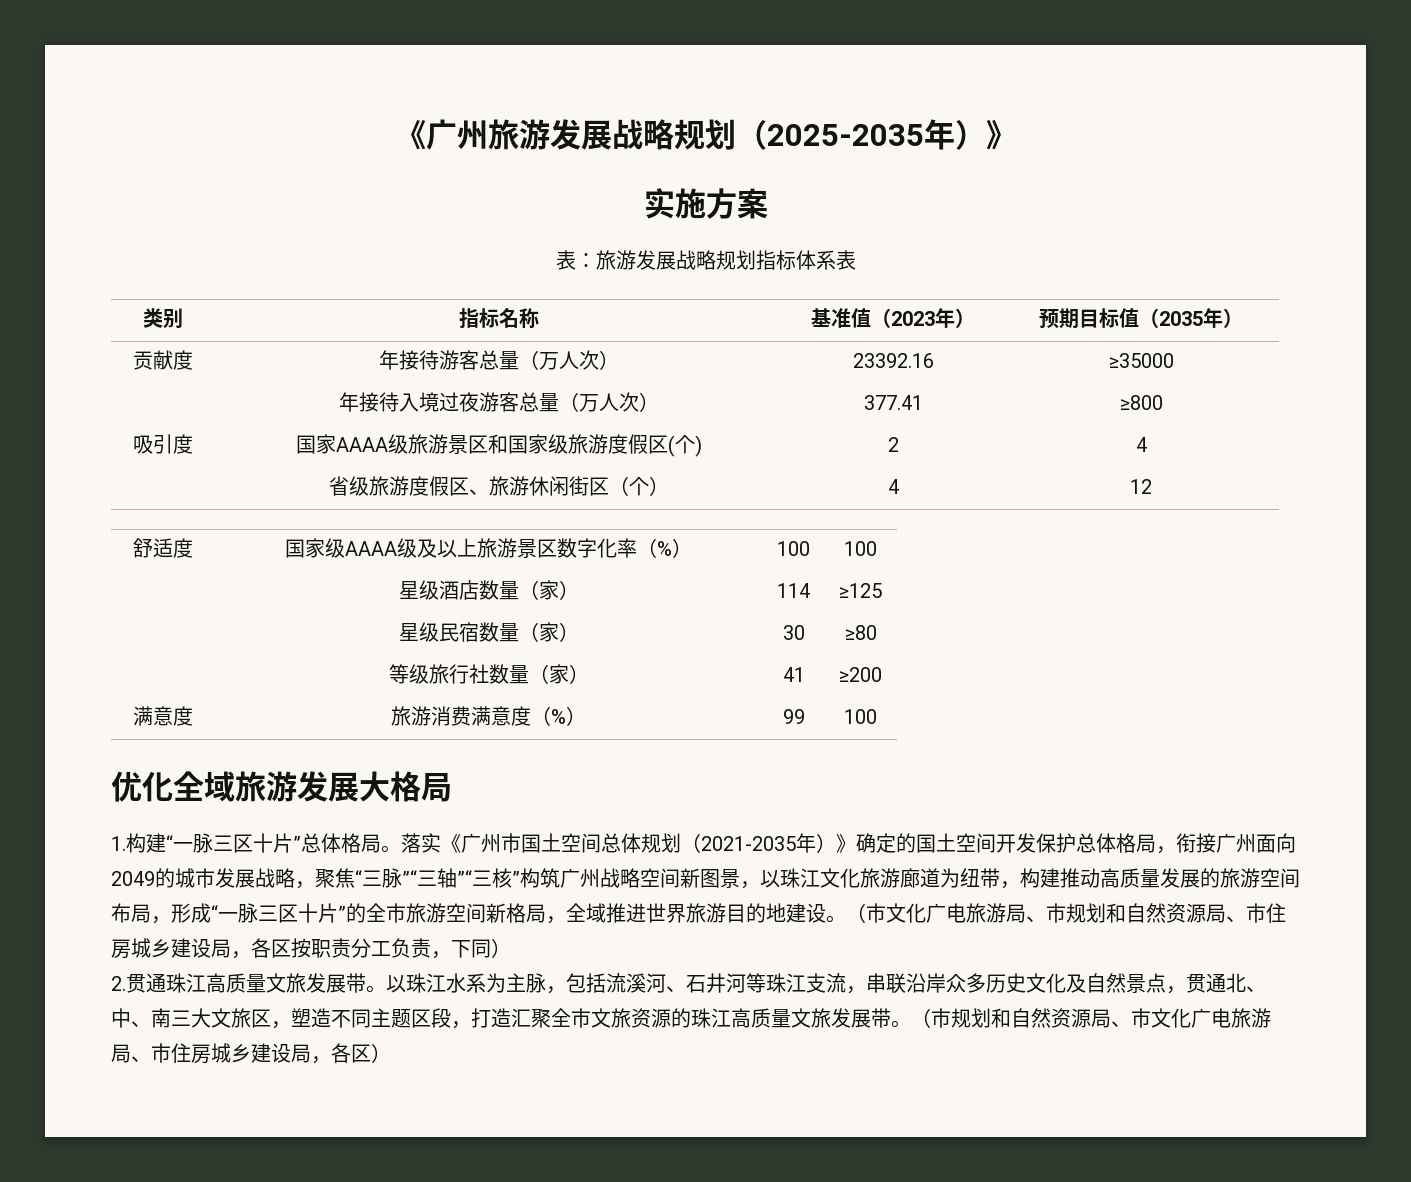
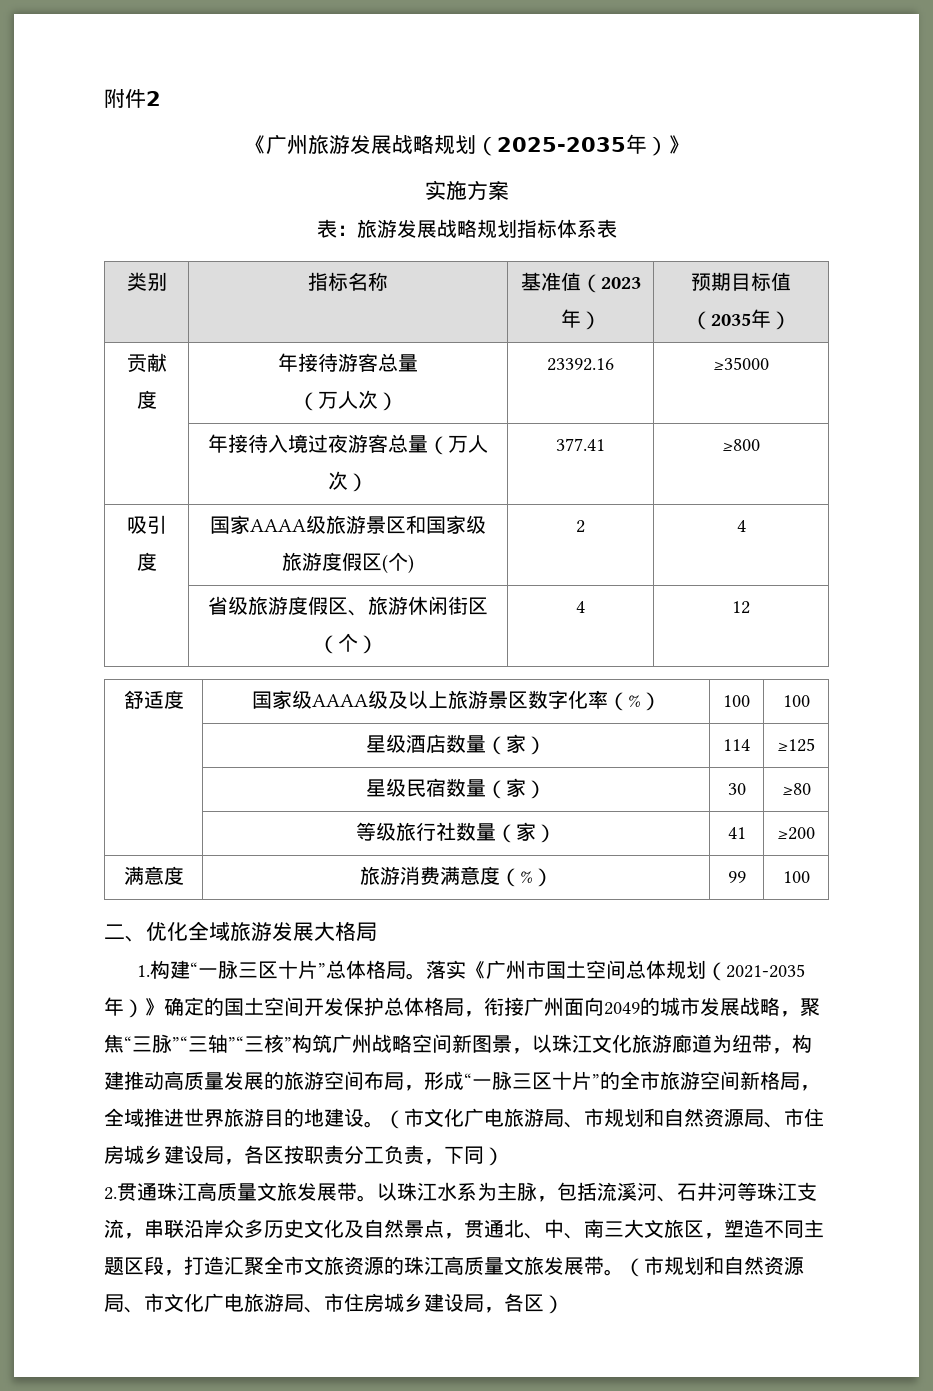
(394, 135) none -> [104,88,161,108] 附件2 //
(519, 360) none -> (418, 363) //
(877, 716) none -> [104,924,146,942] 二、

